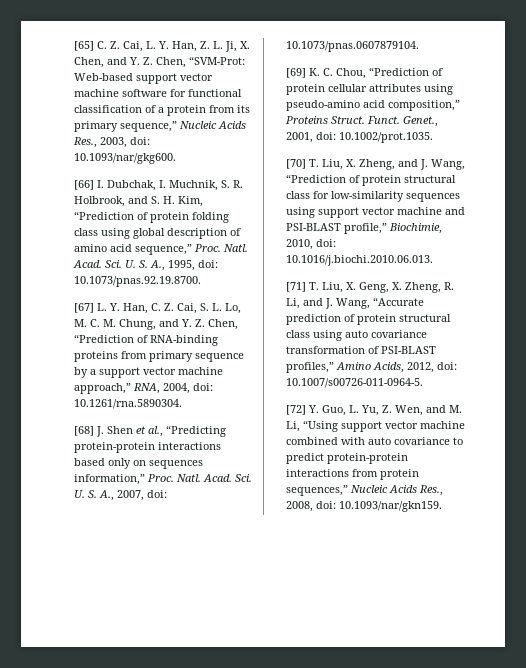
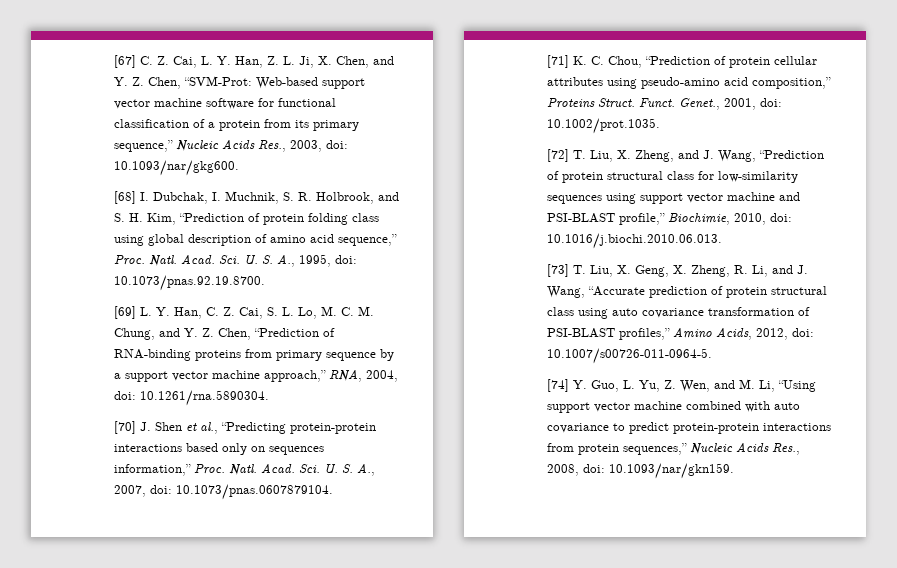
[74,41,95,51] [65] -> [113,55,136,68] [67]
[74,180,95,190] [66] -> [113,191,136,204] [68]
[74,303,95,313] [67] -> [113,306,136,319] [69]
[74,426,95,436] [68] -> [113,421,136,434] [70]
[286,68,307,78] [69] -> [546,55,569,68] [71]
[286,159,307,169] [70] -> [546,149,569,162] [72]
[286,282,307,292] [71] -> [546,264,569,277] [73]
[286,405,307,415] [72] -> [546,379,569,392] [74]

